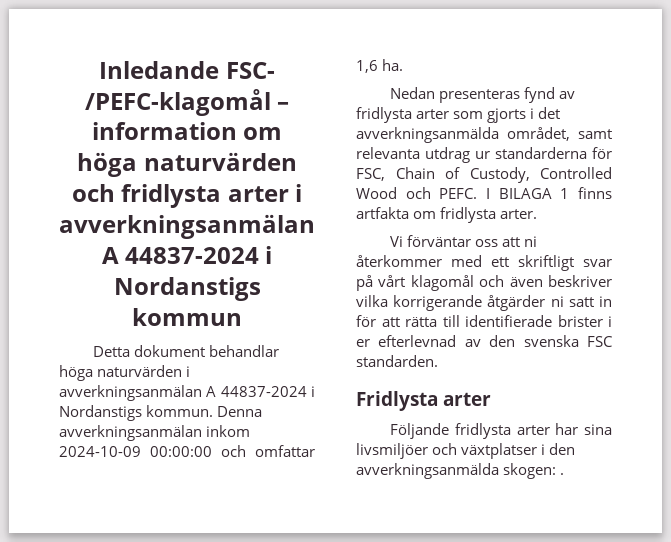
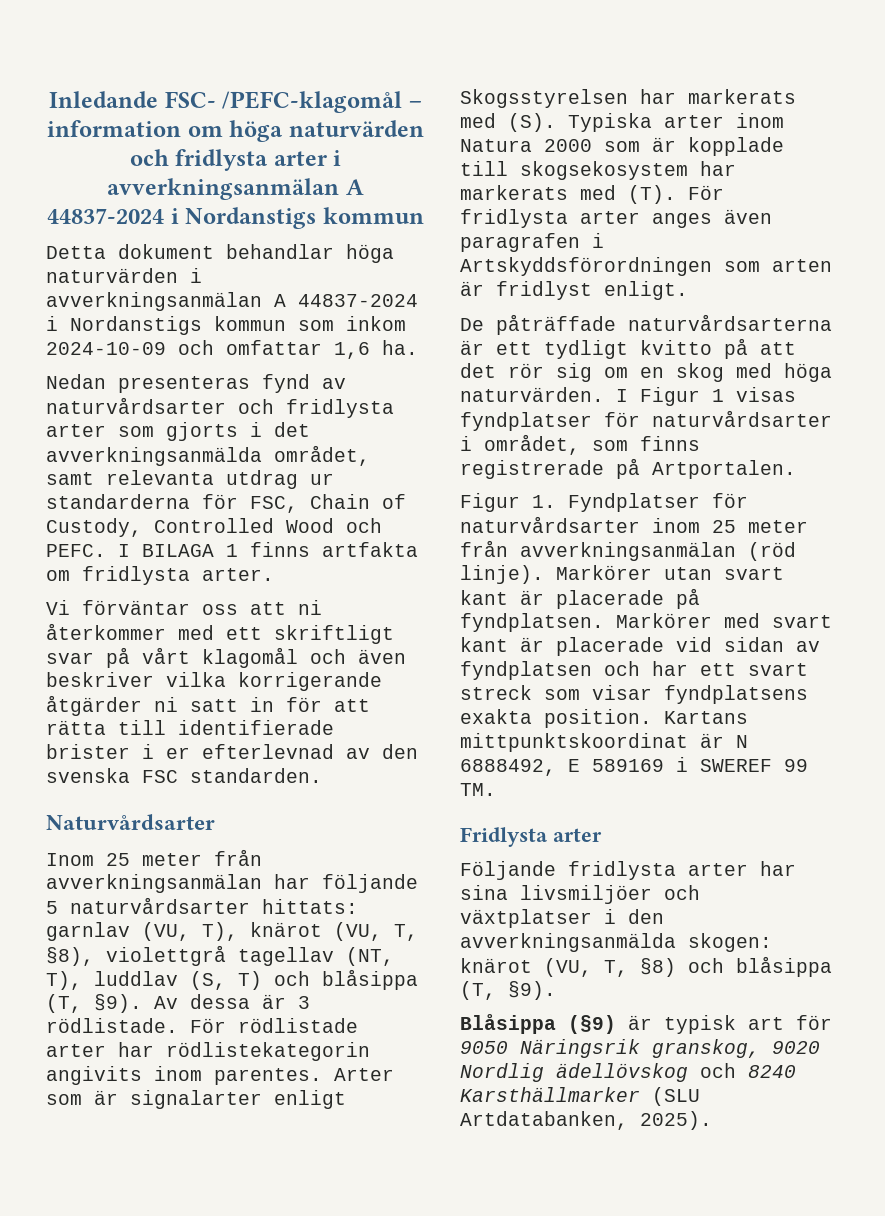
[146,405,263,417] [59,425,202,441] kommun. Denna avverkningsanmälan -> [214,316,334,331] kommun som
[150,446,212,457] 00:00:00 -> (166, 348) none
(576, 95) none -> [46,397,274,414] naturvårdsarter och
(438, 361) none -> [46,814,215,830] [46,849,262,866] [46,874,418,893] [46,897,358,914] [46,922,418,941] [46,945,394,966] [46,969,418,990] [46,994,310,1013] [46,1018,358,1033] [46,1042,370,1061] [46,1066,394,1085] [46,1090,346,1109] [460,89,796,108] [460,113,784,132] [460,137,784,156] [460,161,736,180] [460,185,724,204] [460,209,772,228] [460,233,604,252] [460,257,832,276] [460,281,688,300] [460,314,832,335] [460,338,796,359] [460,363,832,382] [460,387,796,406] [460,410,832,431] [460,434,700,455] [460,458,796,479] [460,493,748,512] [460,516,808,533] [460,540,796,561] [460,565,784,584] [460,588,700,609] [460,613,832,632] [460,637,820,656] [460,661,808,680] [460,685,808,704] [460,709,748,728] [460,733,748,752] [460,757,808,776] [460,783,496,796] // Naturvårdsarter // Inom 25 meter från avverkningsanmälan har följande 5 naturvårdsarter hittats: garnlav (VU, T), knärot (VU, T, §8), violettgrå tagellav (NT, T), luddlav (S, T) och blåsippa (T, §9). Av dessa är 3 rödlistade. För rödlistade arter har rödlistekategorin angivits inom parentes. Arter som är signalarter enligt Skogsstyrelsen har markerats med (S). Typiska arter inom Natura 2000 som är kopplade till skogsekosystem har markerats med (T). För fridlysta arter anges även paragrafen i Artskyddsförordningen som arten är fridlyst enligt. // De påträffade naturvårdsarterna är ett tydligt kvitto på att det rör sig om en skog med höga naturvärden. I Figur 1 visas fyndplatser för naturvårdsarter i området, som finns registrerade på Artportalen. // Figur 1. Fyndplatser för naturvårdsarter inom 25 meter från avverkningsanmälan (röd linje). Markörer utan svart kant är placerade på fyndplatsen. Markörer med svart kant är placerade vid sidan av fyndplatsen och har ett svart streck som visar fyndplatsens exakta position. Kartans mittpunktskoordinat är N 6888492, E 589169 i SWEREF 99 TM.
[560,473,565,475] . -> [460,956,832,977] [460,981,556,1000] [460,1014,832,1034] [460,1039,820,1058] [460,1063,796,1082] [460,1087,700,1106] [460,1111,712,1130] knärot (VU, T, §8) och blåsippa (T, §9). // Blåsippa (§9) är typisk art för 9050 Näringsrik granskog, 9020 Nordlig ädellövskog och 8240 Karsthällmarker (SLU Artdatabanken, 2025).

